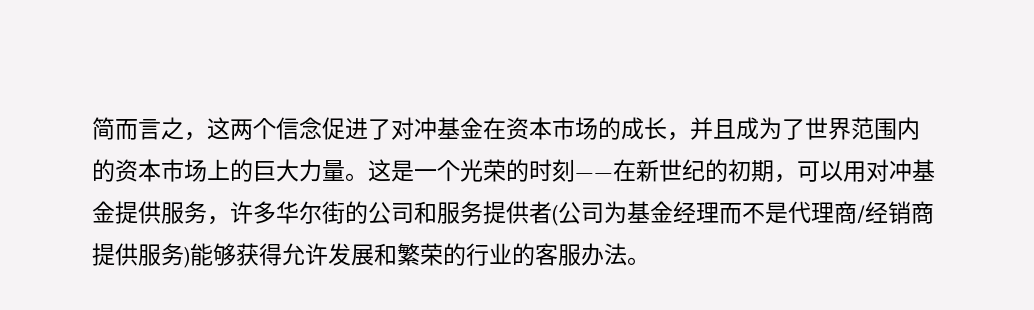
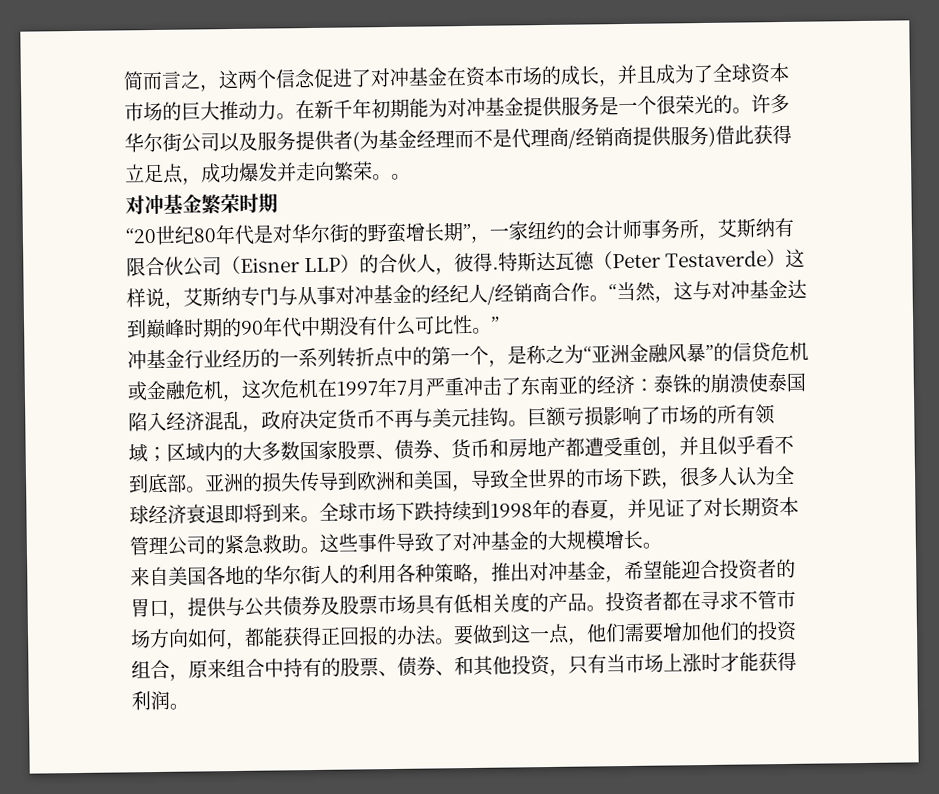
[805,117,920,140] [92,159,935,183] [92,201,230,225] 世界范围内的资本市场上的巨大力量。这是一个光荣的时刻——在新世纪的初期，可以用对冲基金提供服务， -> [712,62,790,84] [124,94,752,122] 全球资本市场的巨大推动力。在新千年初期能为对冲基金提供服务是一个很荣光的。
[345,201,437,224] 的公司和 -> [181,132,258,153] 公司以及
[558,202,604,224] 公司 -> (360, 141) none
[190,243,627,266] 能够获得允许发展和繁荣的行业的客服办法 -> [715,124,792,145] [125,161,411,185] [125,193,278,215] [125,217,794,245] [126,248,806,277] [126,279,807,309] [126,314,500,340] [127,341,809,370] [127,372,806,402] [128,404,776,432] [128,434,794,463] [128,465,795,494] [129,496,799,525] [129,529,662,556] [130,558,796,587] [130,589,796,619] [130,620,798,650] [131,651,797,681] [131,690,170,711] 借此获得立足点，成功爆发并走向繁荣。。 // 对冲基金繁荣时期 // “20世纪80年代是对华尔街的野蛮增长期”，一家纽约的会计师事务所，艾斯纳有限合伙公司（Eisner LLP）的合伙人，彼得.特斯达瓦德（Peter Testaverde）这样说，艾斯纳专门与从事对冲基金的经纪人/经销商合作。“当然，这与对冲基金达到巅峰时期的90年代中期没有什么可比性。” // 冲基金行业经历的一系列转折点中的第一个，是称之为“亚洲金融风暴”的信贷危机或金融危机，这次危机在1997年7月严重冲击了东南亚的经济：泰铢的崩溃使泰国陷入经济混乱，政府决定货币不再与美元挂钩。巨额亏损影响了市场的所有领域；区域内的大多数国家股票、债券、货币和房地产都遭受重创，并且似乎看不到底部。亚洲的损失传导到欧洲和美国，导致全世界的市场下跌，很多人认为全球经济衰退即将到来。全球市场下跌持续到1998年的春夏，并见证了对长期资本管理公司的紧急救助。这些事件导致了对冲基金的大规模增长。 // 来自美国各地的华尔街人的利用各种策略，推出对冲基金，希望能迎合投资者的胃口，提供与公共债券及股票市场具有低相关度的产品。投资者都在寻求不管市场方向如何，都能获得正回报的办法。要做到这一点，他们需要增加他们的投资组合，原来组合中持有的股票、债券、和其他投资，只有当市场上涨时才能获得利润

